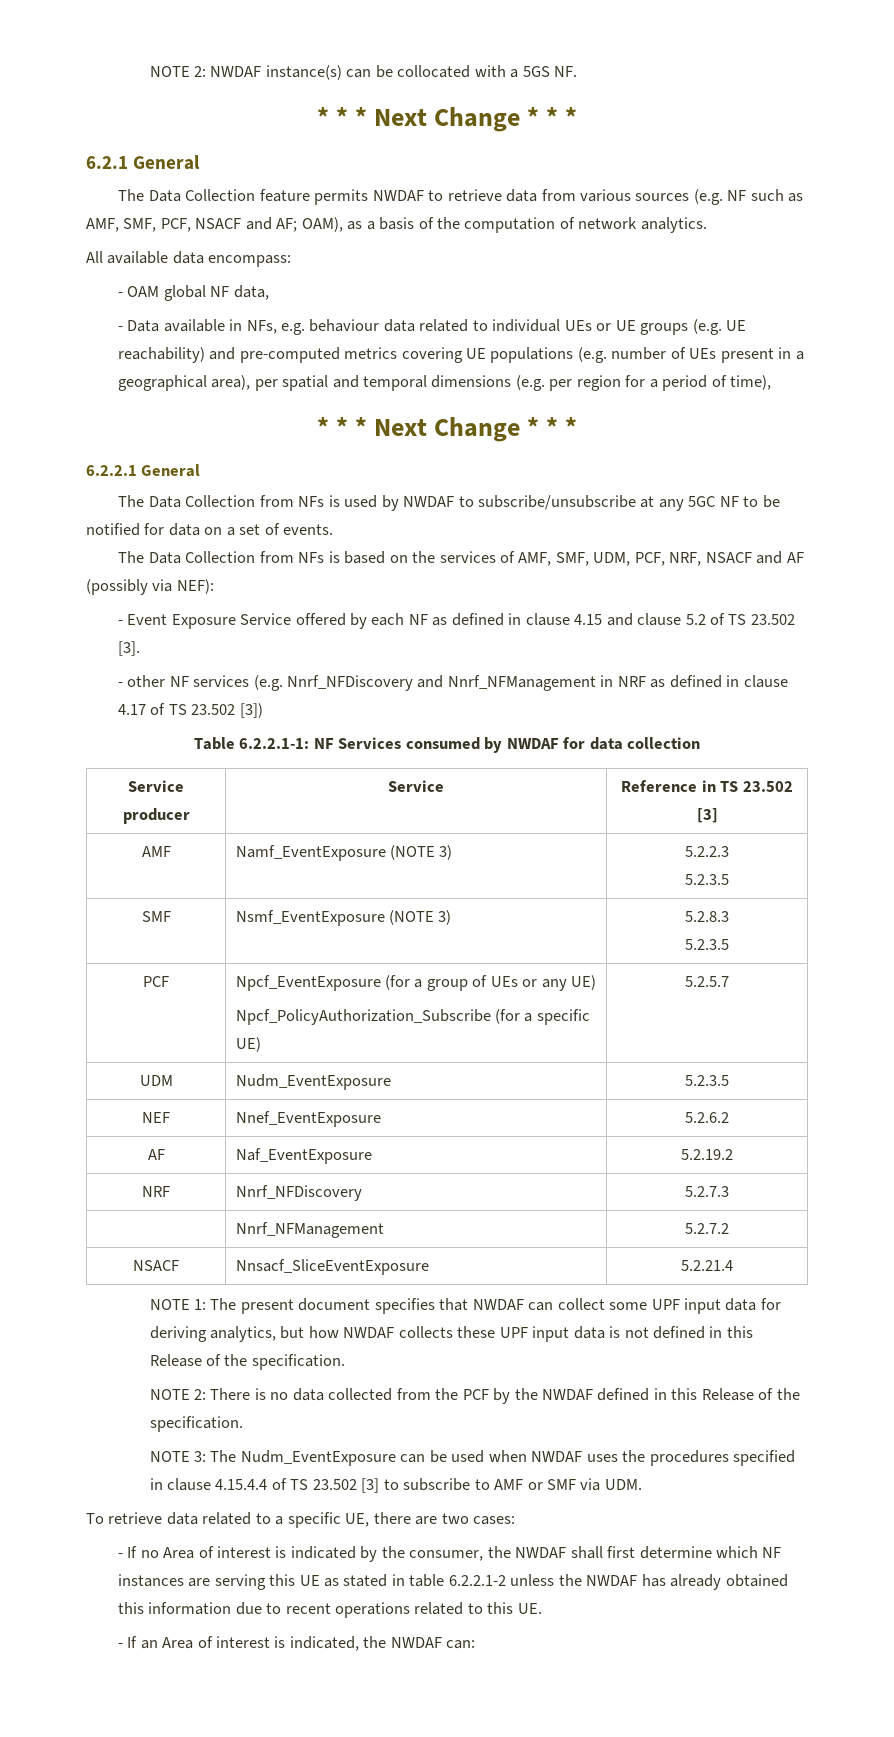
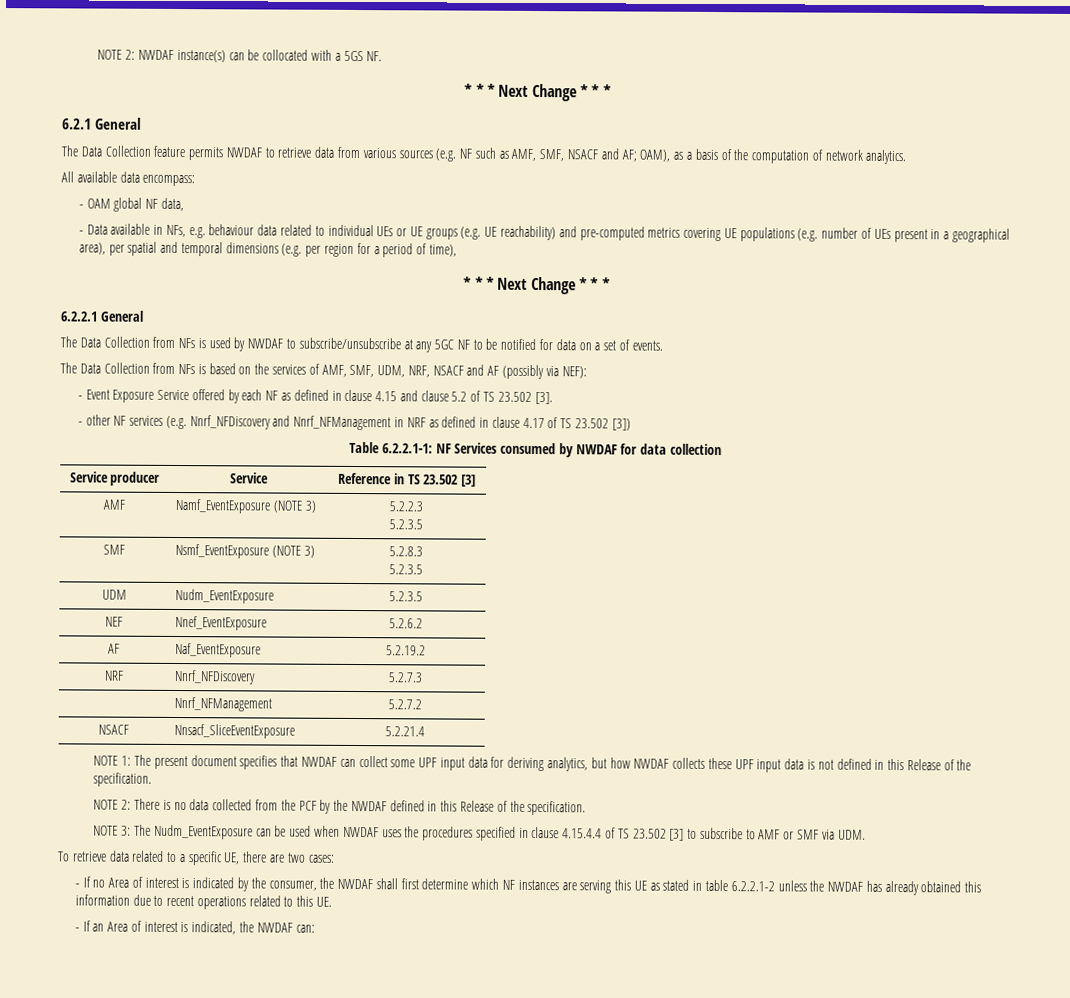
[160,218,191,232] PCF, -> (565, 155) none
[634,552,665,566] PCF, -> (406, 371) none
[143,976,169,987] [235,975,597,991] [235,1009,590,1025] [235,1037,261,1052] [685,976,729,987] // PCF | Npcf_EventExposure (for a group of UEs or any UE) // Npcf_PolicyAuthorization_Subscribe (for a specific UE) | 5.2.5.7 -> (423, 569) none

